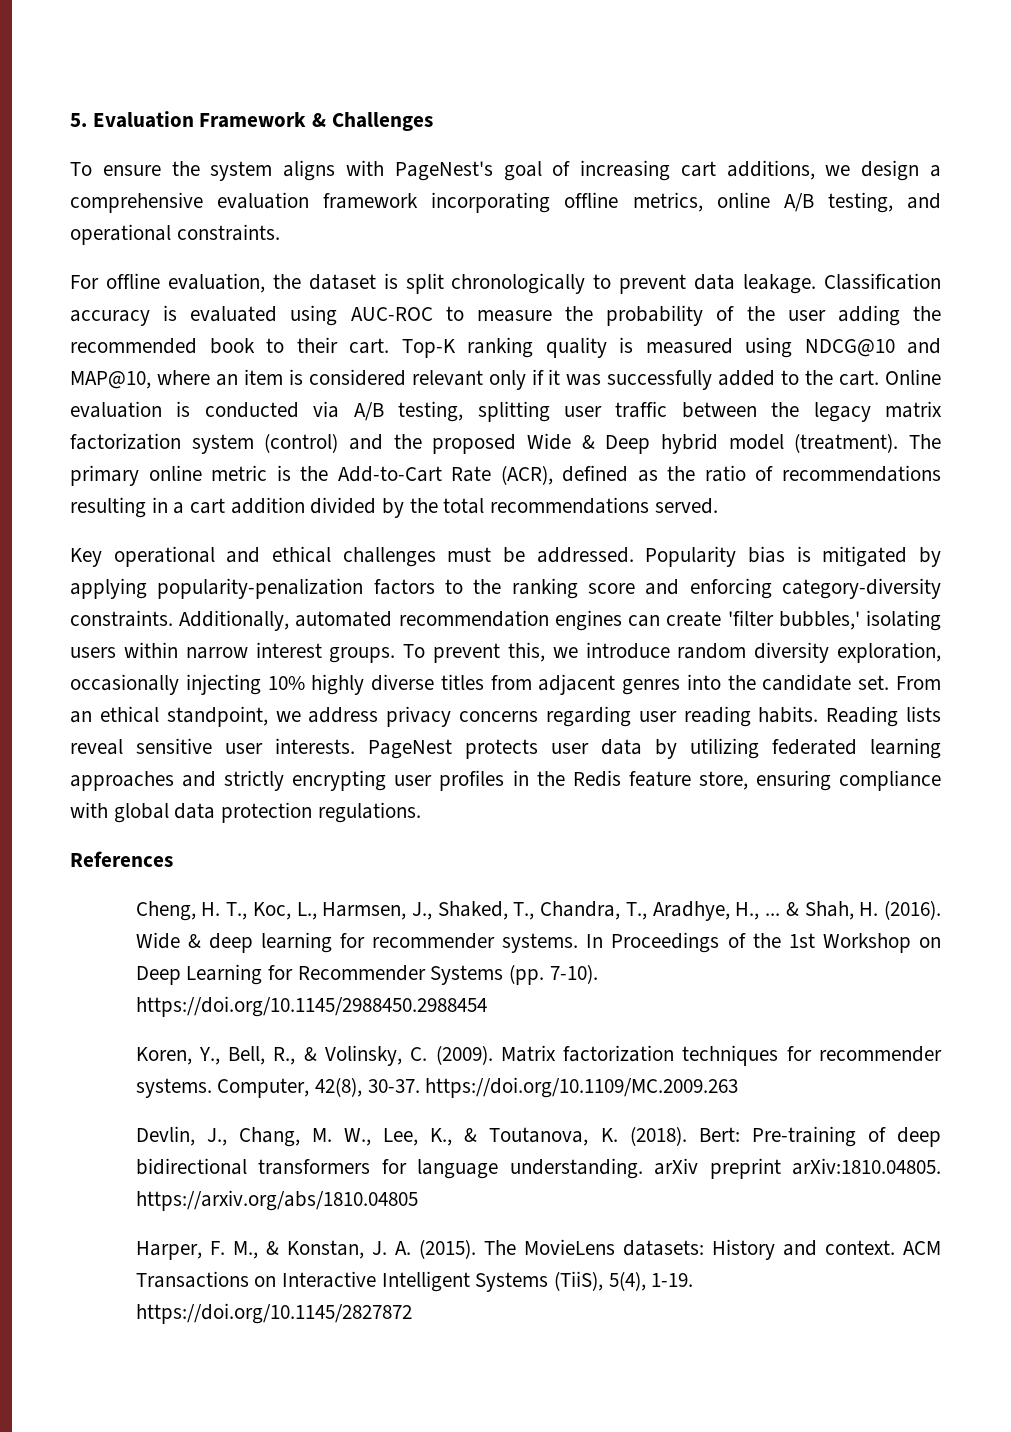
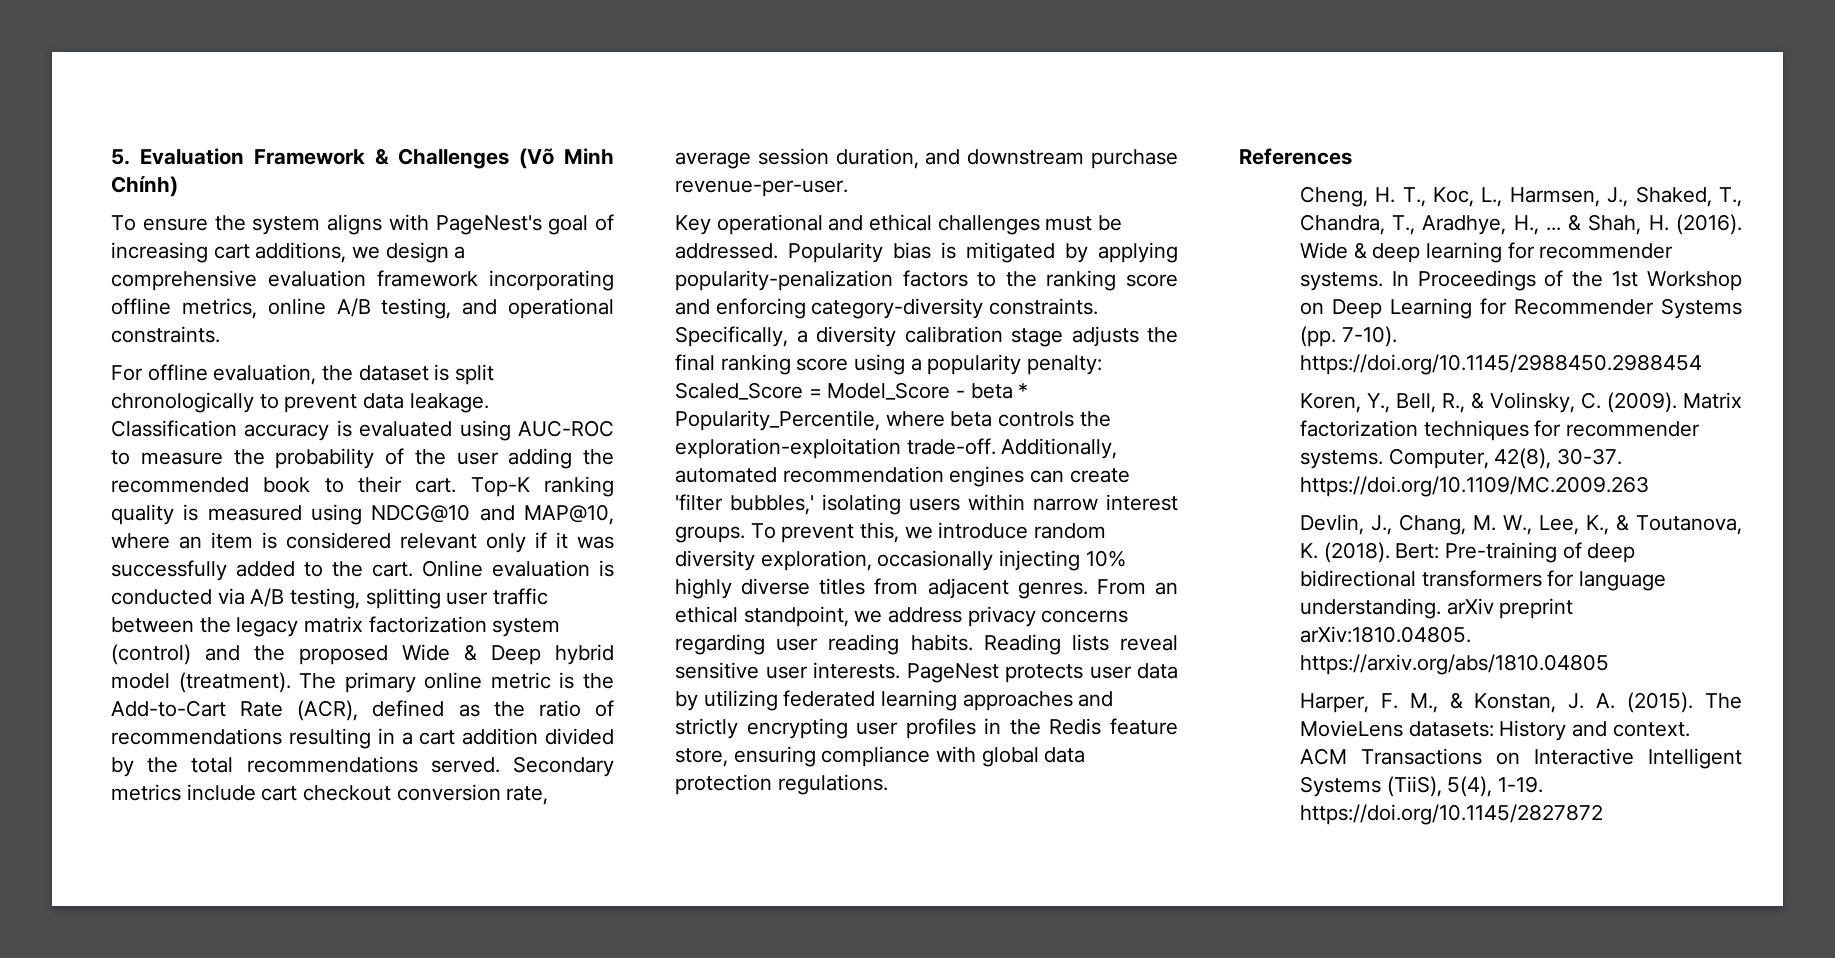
(433, 121) none -> [519,148,614,169] [111,176,178,197] (Võ Minh Chính)
(718, 506) none -> [513,756,614,777] [111,784,549,805] [675,148,1178,169] [675,180,848,197] Secondary metrics include cart checkout conversion rate, average session duration, and downstream purchase revenue-per-user.
(173, 618) none -> [675,326,1178,347] [675,354,1103,375] [675,382,1029,400] [675,410,1111,431] [675,438,996,459] Specifically, a diversity calibration stage adjusts the final ranking score using a popularity penalty: Scaled_Score = Model_Score - beta * Popularity_Percentile, where beta controls the exploration-exploitation trade-off.
[622,674,890,695] genres into the candidate set. -> [1017,582,1088,599] genres.

